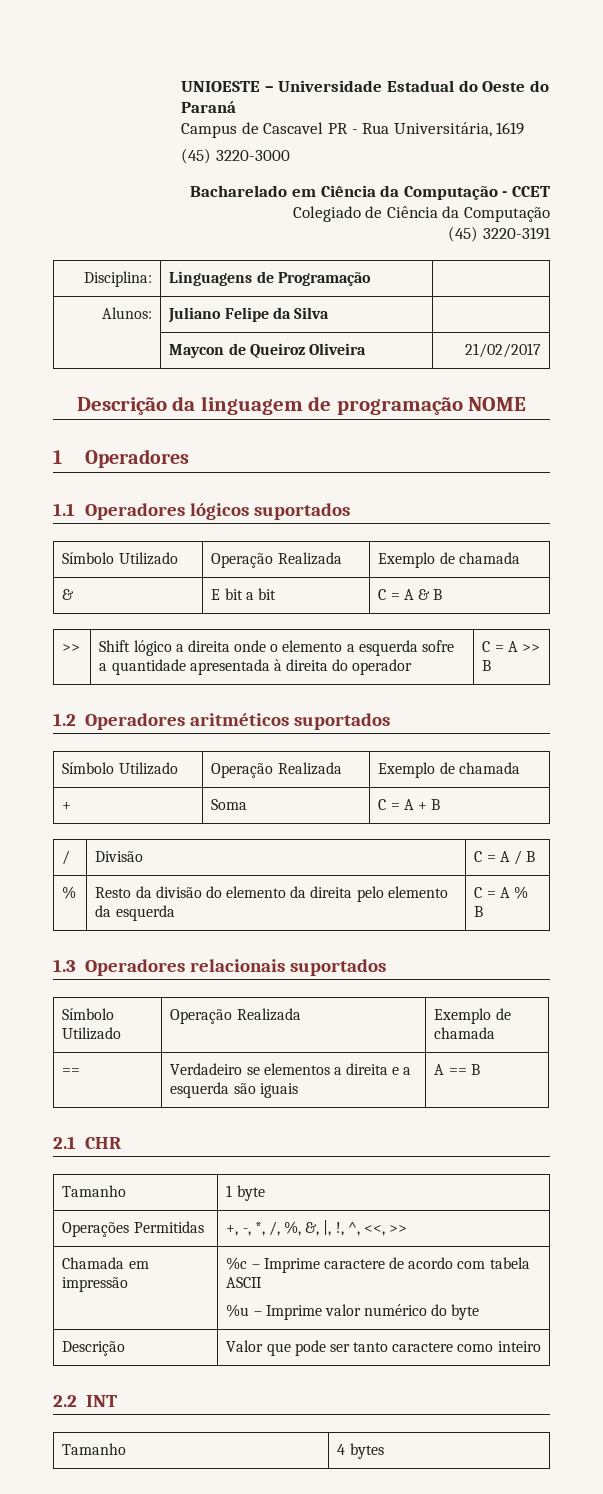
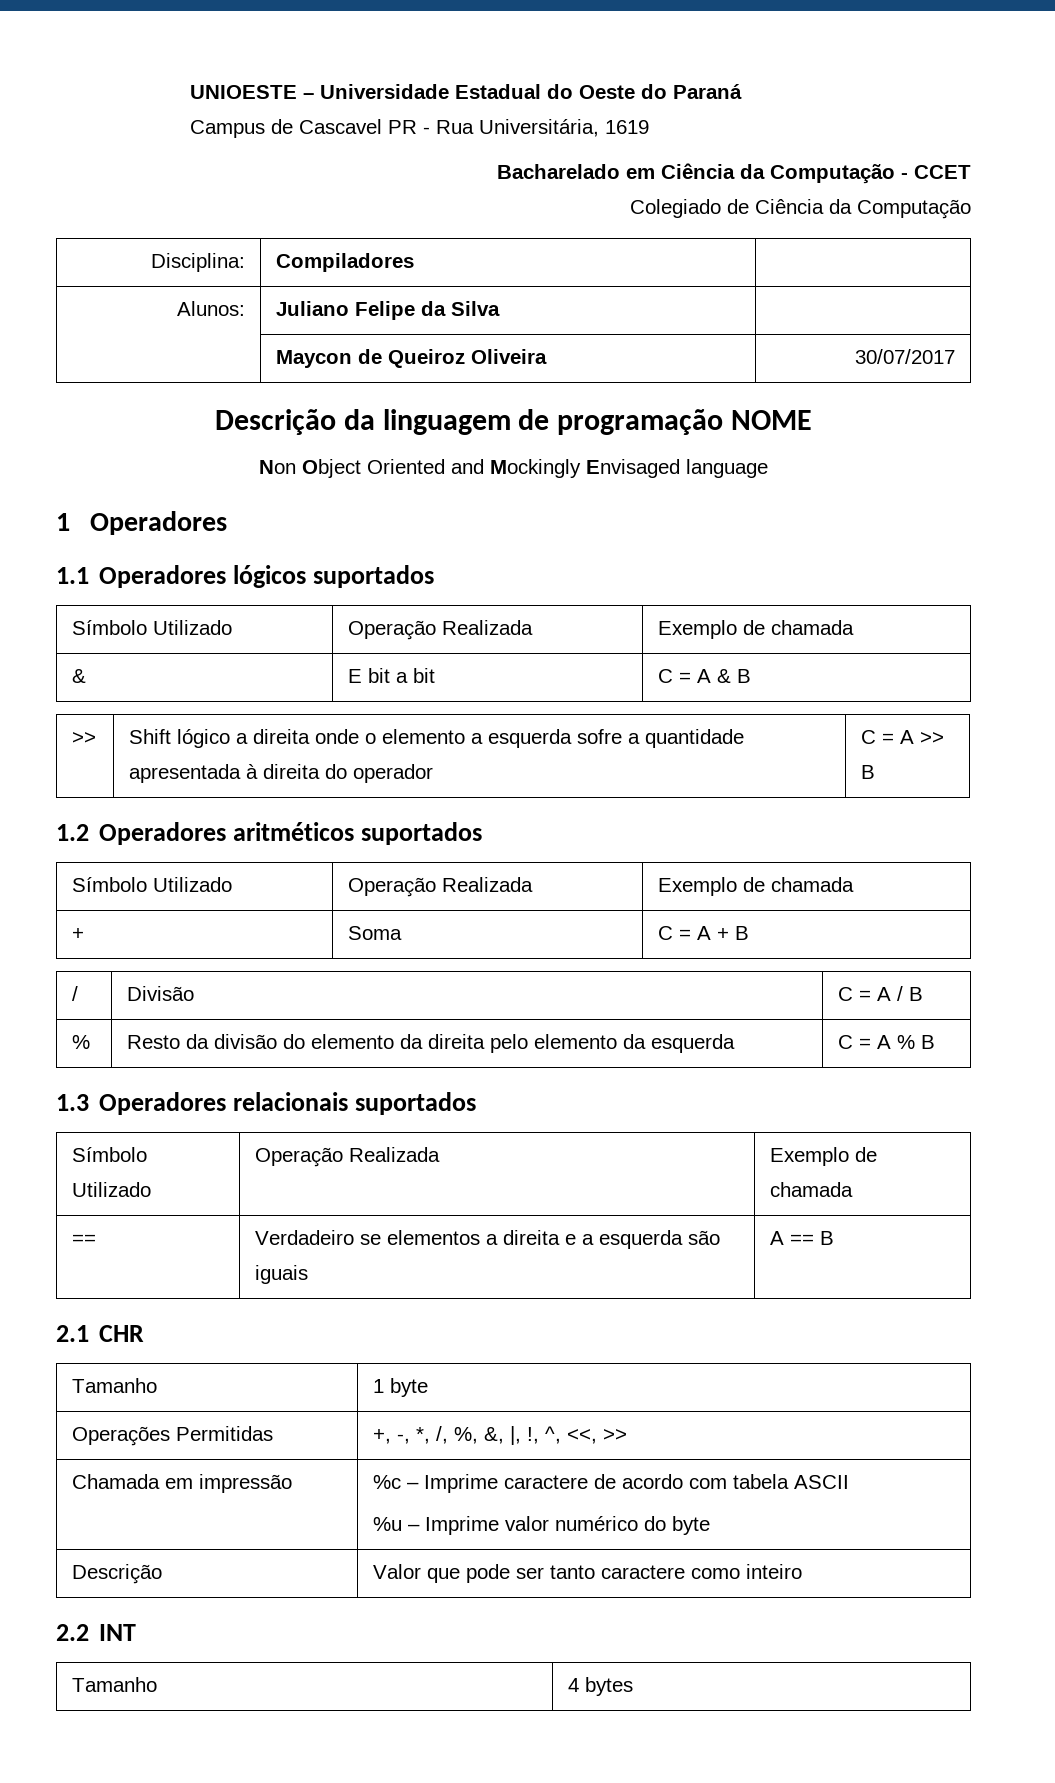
[181,148,290,164] // (45) 3220-3000 -> (650, 127) none
[448,226,551,242] // (45) 3220-3191 -> (971, 209) none
[169,271,371,286] Linguagens de Programação -> [276,253,415,272] Compiladores
[464,343,541,358] 21/02/2017 -> [854,349,955,364] 30/07/2017
(527, 404) none -> [259,459,768,478] // Non Object Oriented and Mockingly Envisaged language

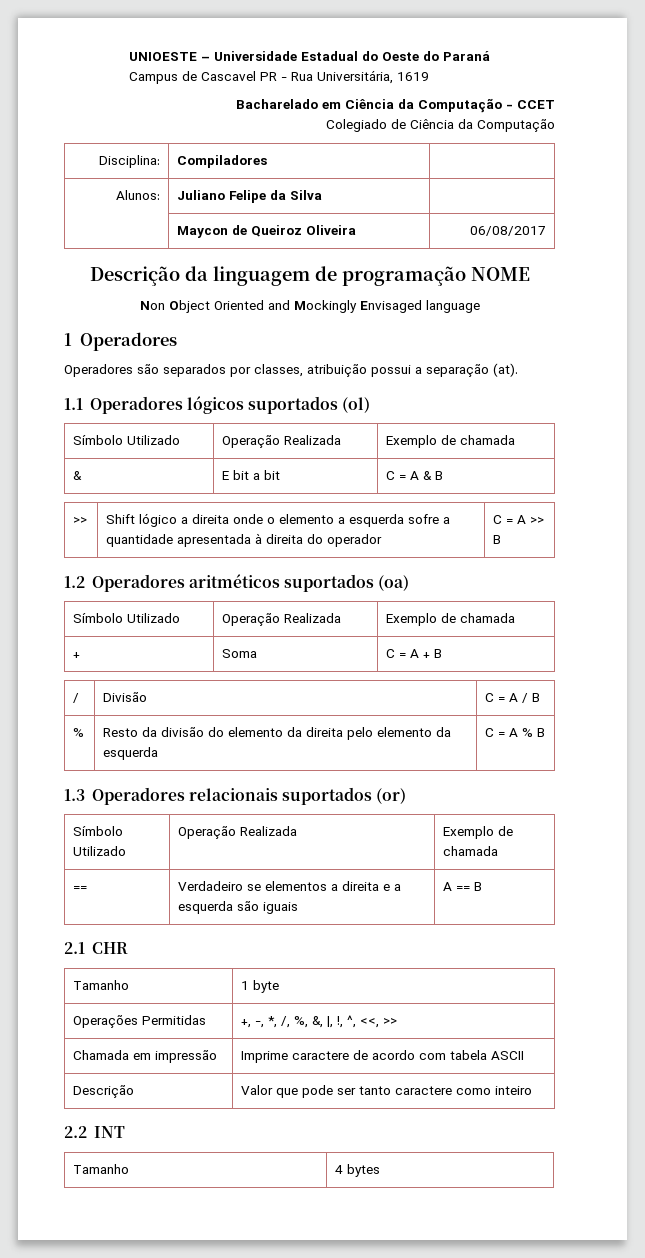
[854,349,955,364] 30/07/2017 -> [469,226,546,236] 06/08/2017
(227, 523) none -> [64,363,518,377] // Operadores são separados por classes, atribuição possui a separação (at).
(435, 576) none -> [342,397,371,413] (ol)
(483, 833) none -> [378,575,410,591] (oa)
(477, 1103) none -> [376,788,407,804] (or)
[373,1475,420,1489] %c – -> (218, 1056) none
[373,1516,711,1535] // %u – Imprime valor numérico do byte -> (525, 1055) none

